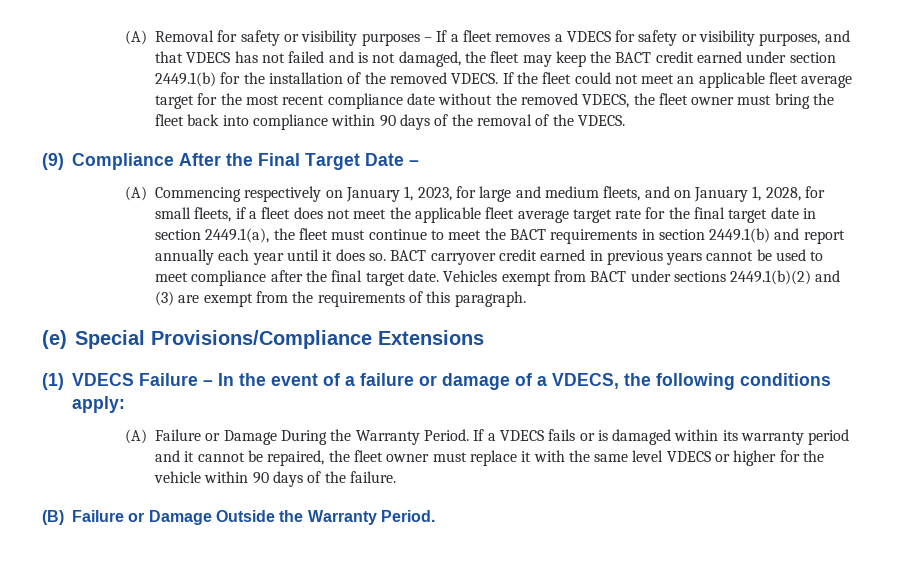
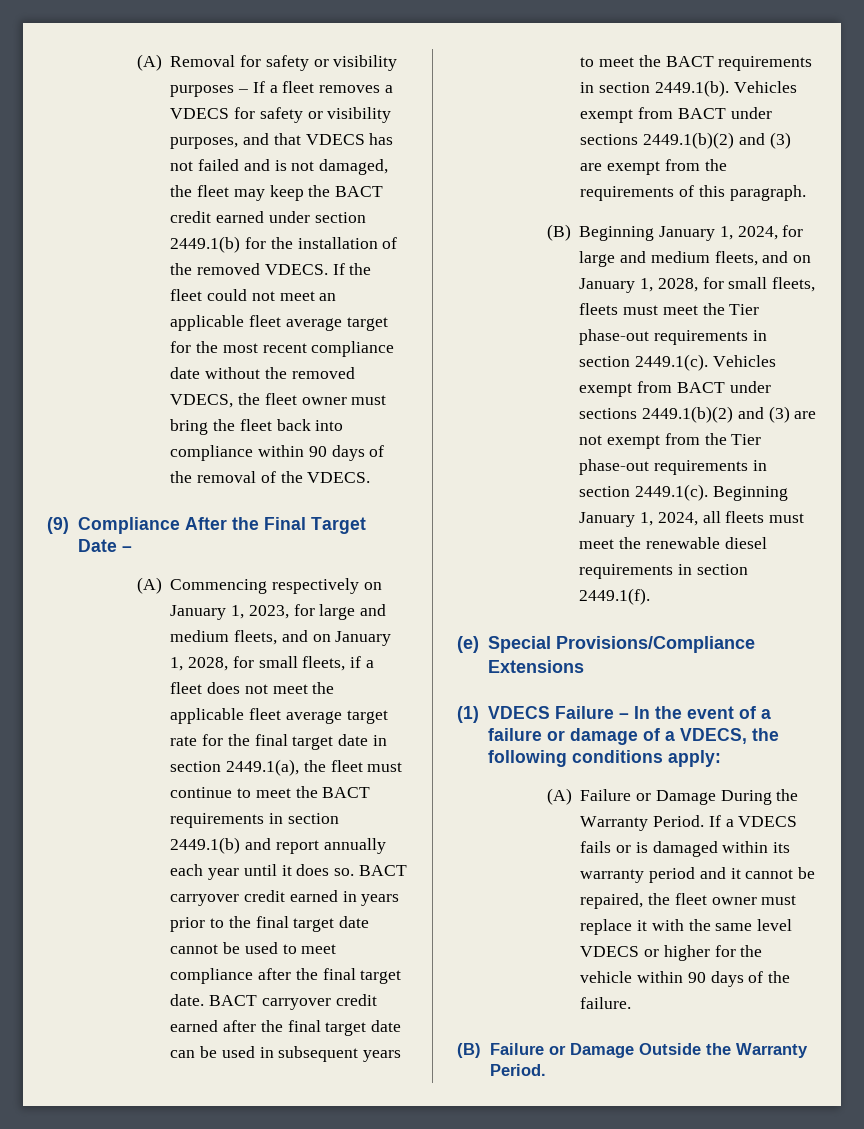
[606,250,703,265] previous years -> [361,894,400,906] [170,916,370,932] years prior to the final target date
(439, 276) none -> [209,994,377,1010] [170,1020,402,1036] [170,1046,402,1062] [580,55,813,71] [580,80,729,97] BACT carryover credit earned after the final target date can be used in subsequent years to meet the BACT requirements in section 2449.1(b).
(526, 299) none -> [546,224,804,241] [579,251,812,267] [579,277,816,293] [579,303,760,315] [579,329,767,345] [579,354,776,371] [579,381,771,397] [579,406,817,423] [579,433,762,449] [579,459,767,475] [579,484,788,501] [579,511,805,527] [579,537,767,549] [579,564,748,579] [579,588,651,605] // (B) Beginning January 1, 2024, for large and medium fleets, and on January 1, 2028, for small fleets, fleets must meet the Tier phase-out requirements in section 2449.1(c). Vehicles exempt from BACT under sections 2449.1(b)(2) and (3) are not exempt from the Tier phase-out requirements in section 2449.1(c). Beginning January 1, 2024, all fleets must meet the renewable diesel requirements in section 2449.1(f).

